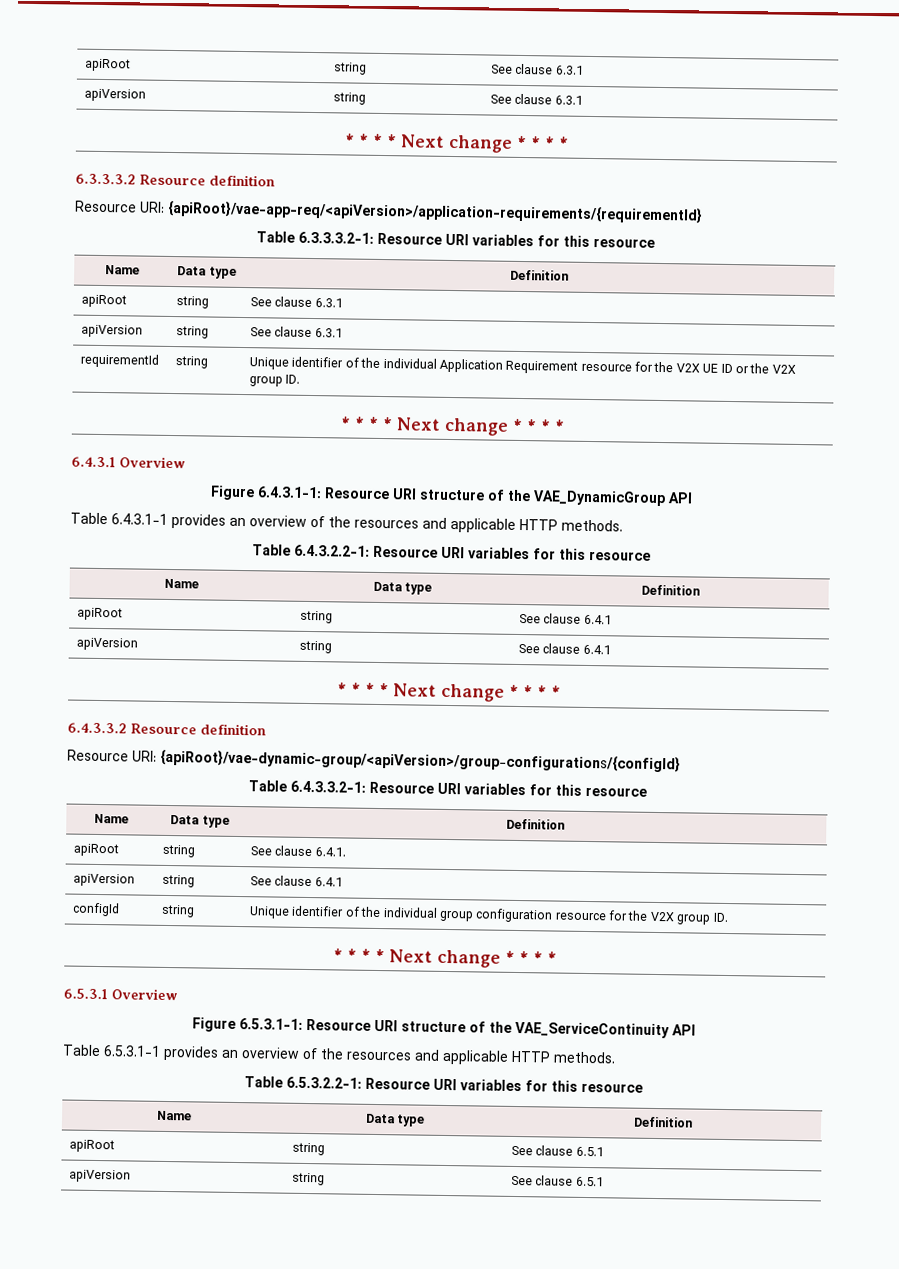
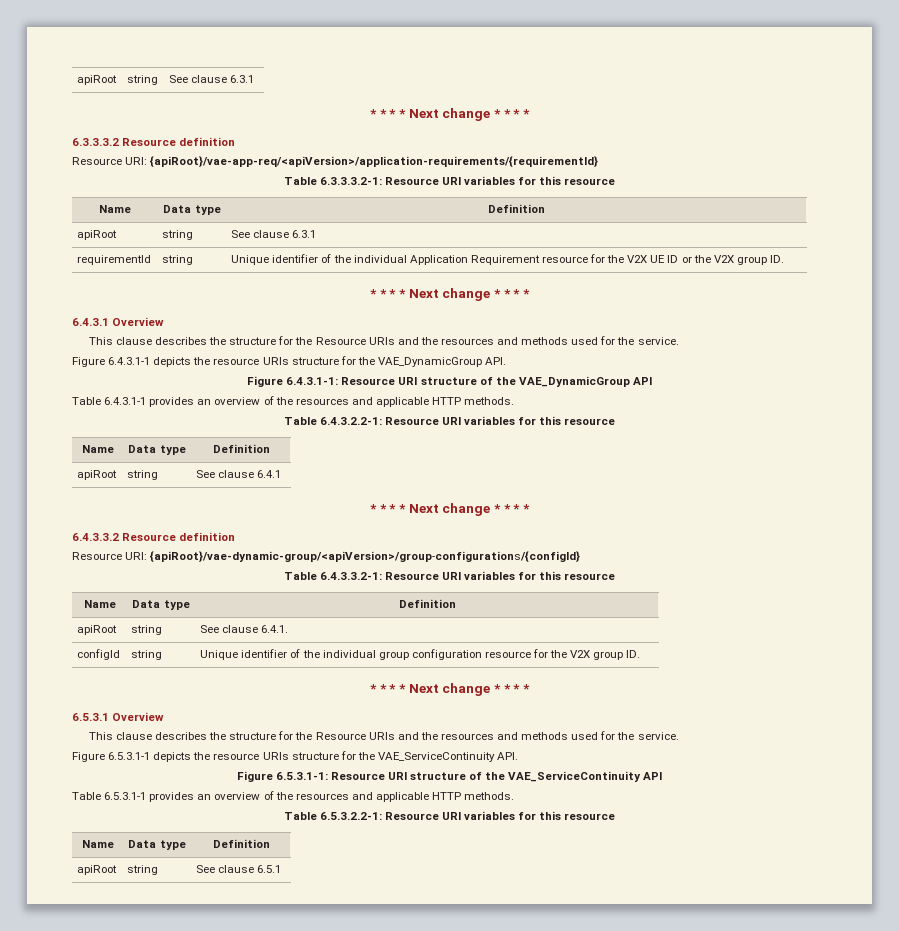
[85,58,132,72] [334,62,368,75] [491,63,584,75] [84,88,147,102] [333,92,367,105] [490,93,583,105] apiRoot | string | See clause 6.3.1 // apiVersion | string | See clause 6.3.1 -> [77,75,118,85] [127,75,159,85] [169,75,255,83] apiRoot | string | See clause 6.3.1
[81,324,144,338] [176,326,210,339] [250,326,343,338] // apiVersion | string | See clause 6.3.1 -> (317, 234) none
(186, 462) none -> [88,336,679,345] [72,356,507,367] // This clause describes the structure for the Resource URIs and the resources and methods used for the service. // Figure 6.4.3.1-1 depicts the resource URIs structure for the VAE_DynamicGroup API.
[76,637,139,651] [299,640,333,654] [518,643,611,655] // apiVersion | string | See clause 6.4.1 -> (282, 474) none
[73,873,136,887] [162,874,196,888] [250,875,343,887] // apiVersion | string | See clause 6.4.1 -> (289, 629) none
(178, 994) none -> [88,731,679,740] [72,751,519,762] // This clause describes the structure for the Resource URIs and the resources and methods used for the service. // Figure 6.5.3.1-1 depicts the resource URIs structure for the VAE_ServiceContinuity API.
[69,1169,132,1183] [292,1172,326,1186] [511,1175,604,1187] // apiVersion | string | See clause 6.5.1 -> (282, 869) none

